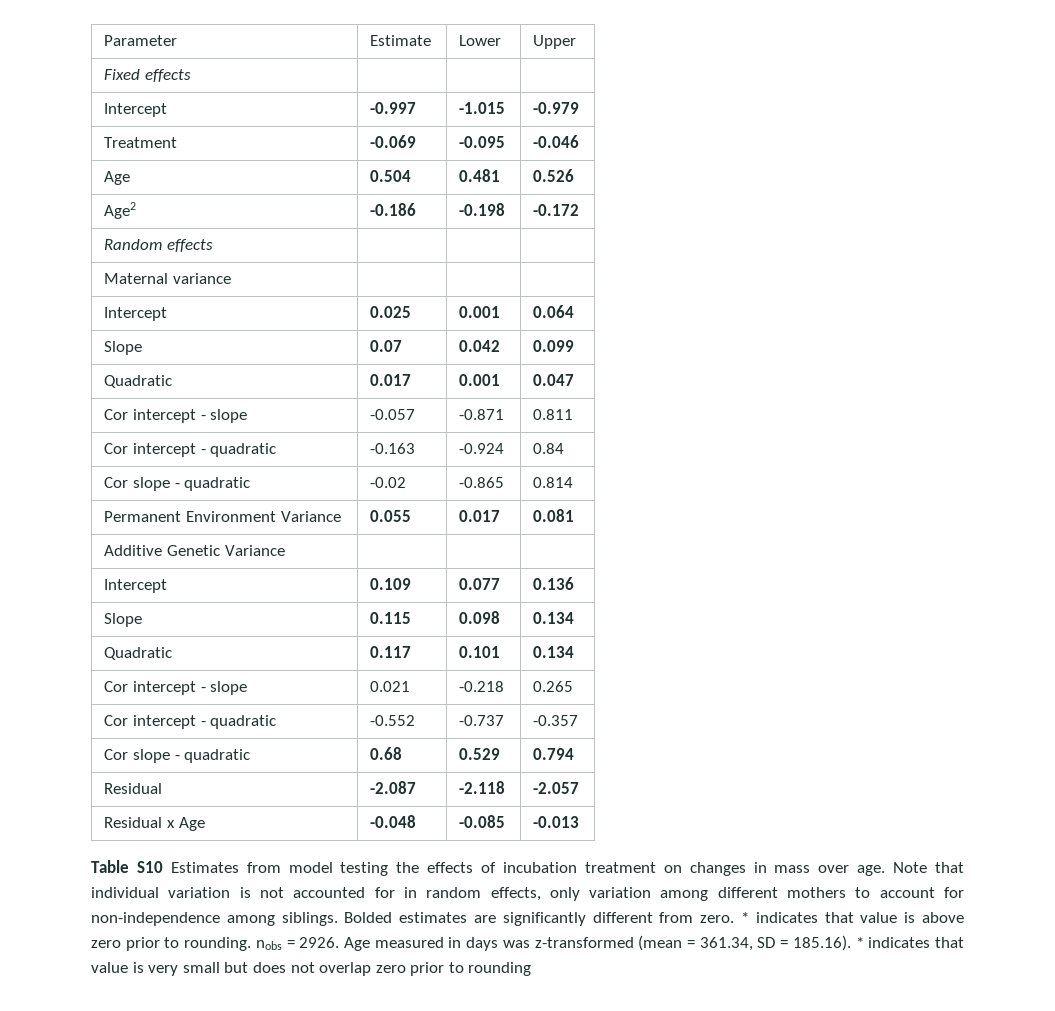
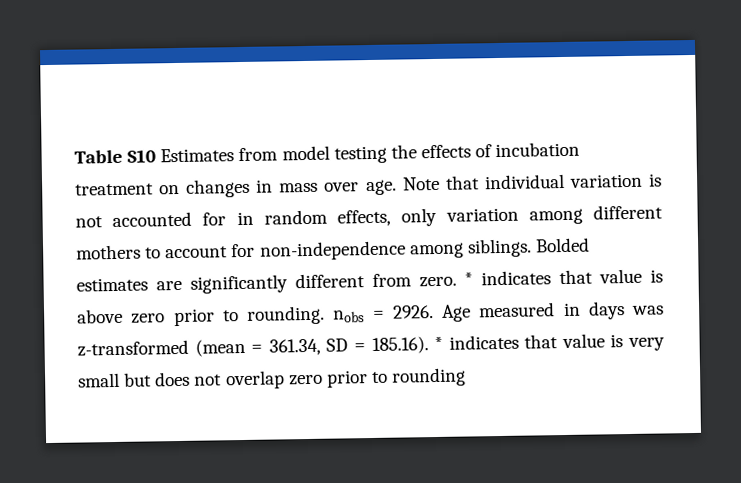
[104,35,178,46] [370,35,432,46] [459,35,502,46] [533,35,577,49] [104,69,191,82] [104,103,168,117] [370,102,417,114] [459,102,506,114] [533,102,580,114] [104,137,178,148] [370,135,417,148] [459,136,506,148] [533,135,580,148] [104,171,131,185] [370,170,412,182] [459,169,501,182] [533,169,575,182] [104,202,137,219] [370,203,417,216] [459,203,506,216] [533,204,580,216] [104,239,213,252] [104,273,231,284] [104,307,168,321] [370,306,412,318] [459,306,501,318] [533,305,575,318] [104,341,143,355] [370,340,403,352] [459,340,501,352] [533,340,575,352] [104,375,173,388] [370,374,412,386] [459,374,501,386] [533,374,575,386] [104,409,248,423] [370,409,416,420] [459,409,505,420] [533,409,574,420] [104,443,277,457] [370,443,416,454] [459,443,505,454] [533,443,565,454] [104,477,251,491] [370,477,407,488] [459,477,505,488] [533,477,574,488] [104,511,341,522] [370,510,412,522] [459,510,501,522] [533,509,575,522] [104,545,285,556] [104,579,168,593] [370,578,412,590] [459,578,501,590] [533,577,575,590] [104,613,143,627] [370,612,412,624] [459,611,501,624] [533,612,575,624] [104,647,173,660] [370,646,412,658] [459,646,501,658] [533,646,575,658] [104,681,248,695] [370,681,411,692] [459,681,505,692] [533,681,574,692] [104,715,277,729] [370,715,416,726] [459,715,505,726] [533,715,579,726] [104,749,251,763] [370,747,403,760] [459,748,501,760] [533,748,575,760] [104,783,163,794] [370,781,417,794] [459,781,506,794] [533,782,580,794] [104,817,205,831] [370,815,417,828] [459,815,506,828] [533,816,580,828] Parameter | Estimate | Lower | Upper // Fixed effects | | | // Intercept | -0.997 | -1.015 | -0.979 // Treatment | -0.069 | -0.095 | -0.046 // Age | 0.504 | 0.481 | 0.526 // Age2 | -0.186 | -0.198 | -0.172 // Random effects | | | // Maternal variance | | | // Intercept | 0.025 | 0.001 | 0.064 // Slope | 0.07 | 0.042 | 0.099 // Quadratic | 0.017 | 0.001 | 0.047 // Cor intercept - slope | -0.057 | -0.871 | 0.811 // Cor intercept - quadratic | -0.163 | -0.924 | 0.84 // Cor slope - quadratic | -0.02 | -0.865 | 0.814 // Permanent Environment Variance | 0.055 | 0.017 | 0.081 // Additive Genetic Variance | | | // Intercept | 0.109 | 0.077 | 0.136 // Slope | 0.115 | 0.098 | 0.134 // Quadratic | 0.117 | 0.101 | 0.134 // Cor intercept - slope | 0.021 | -0.218 | 0.265 // Cor intercept - quadratic | -0.552 | -0.737 | -0.357 // Cor slope - quadratic | 0.68 | 0.529 | 0.794 // Residual | -2.087 | -2.118 | -2.057 // Residual x Age | -0.048 | -0.085 | -0.013 // -> (74, 156) none

